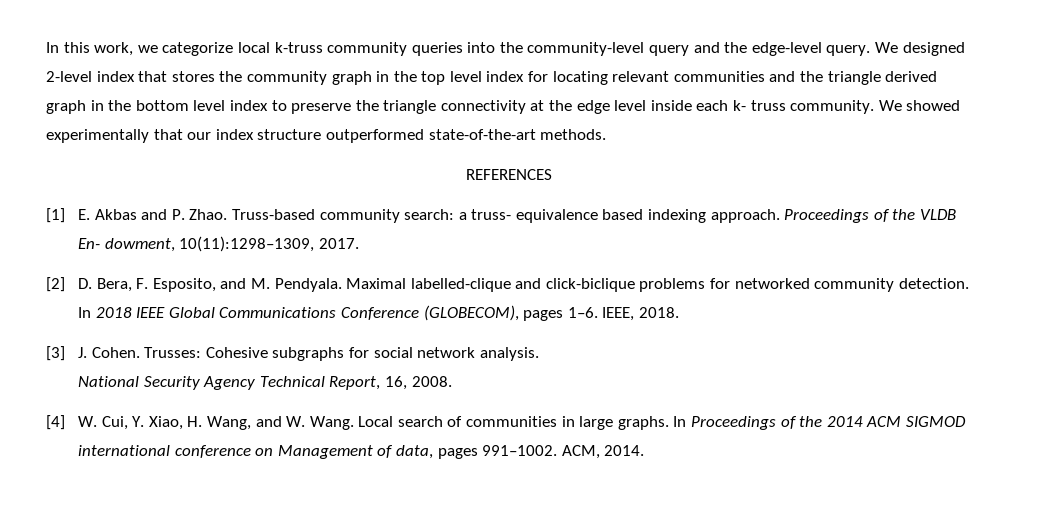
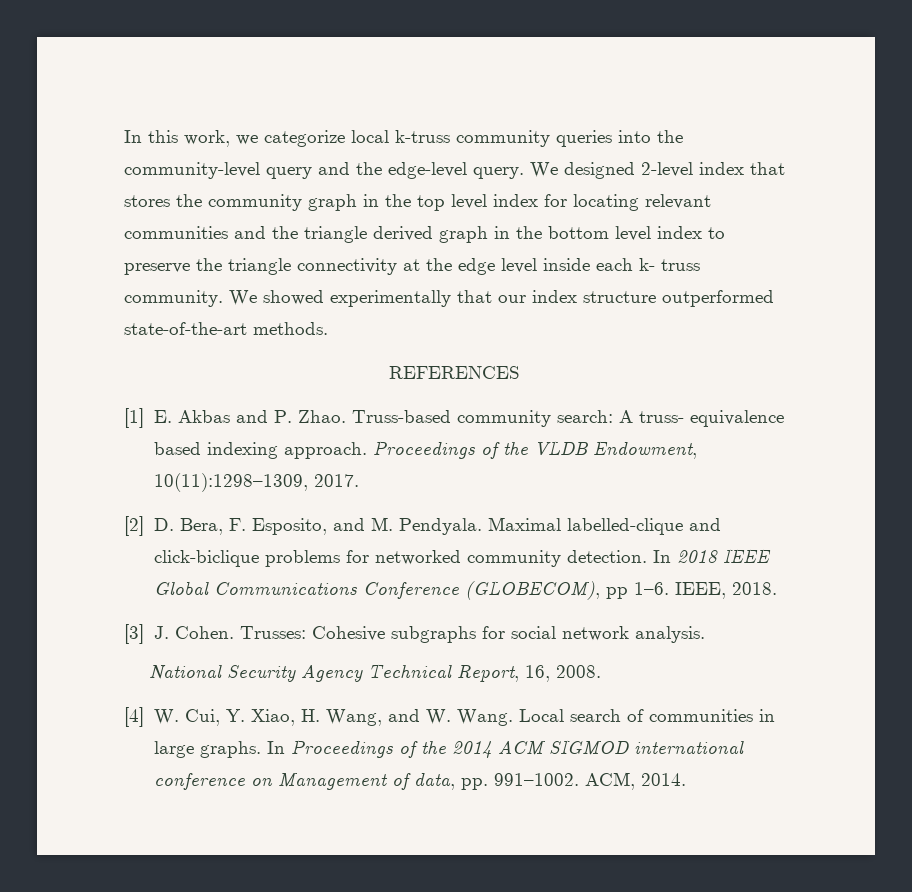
[458,212,467,220] a -> [618,410,633,423] A
[77,238,175,252] En- dowment, -> [592,441,697,459] Endowment,
[523,310,564,321] pages -> [605,587,628,599] pp
[437,448,478,459] pages -> [460,778,488,790] pp.

